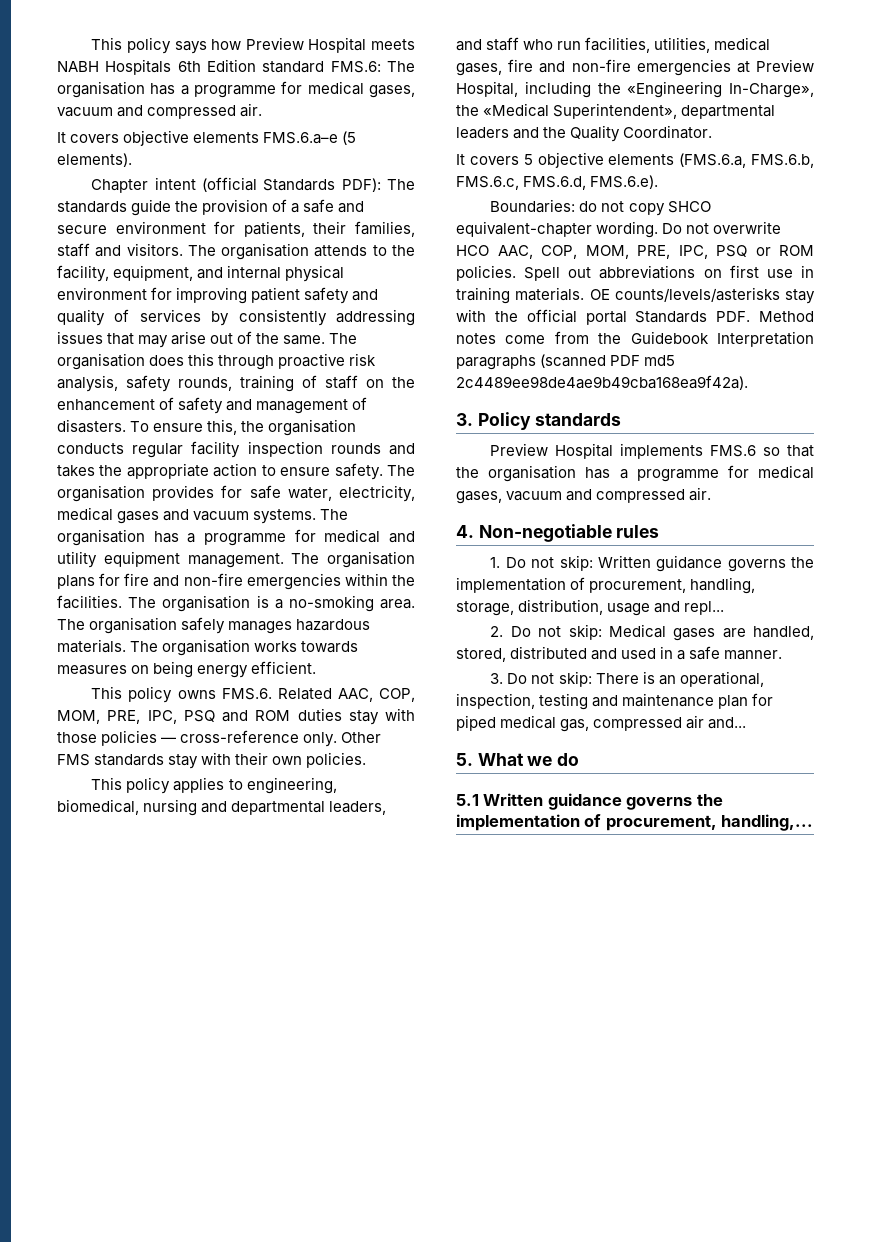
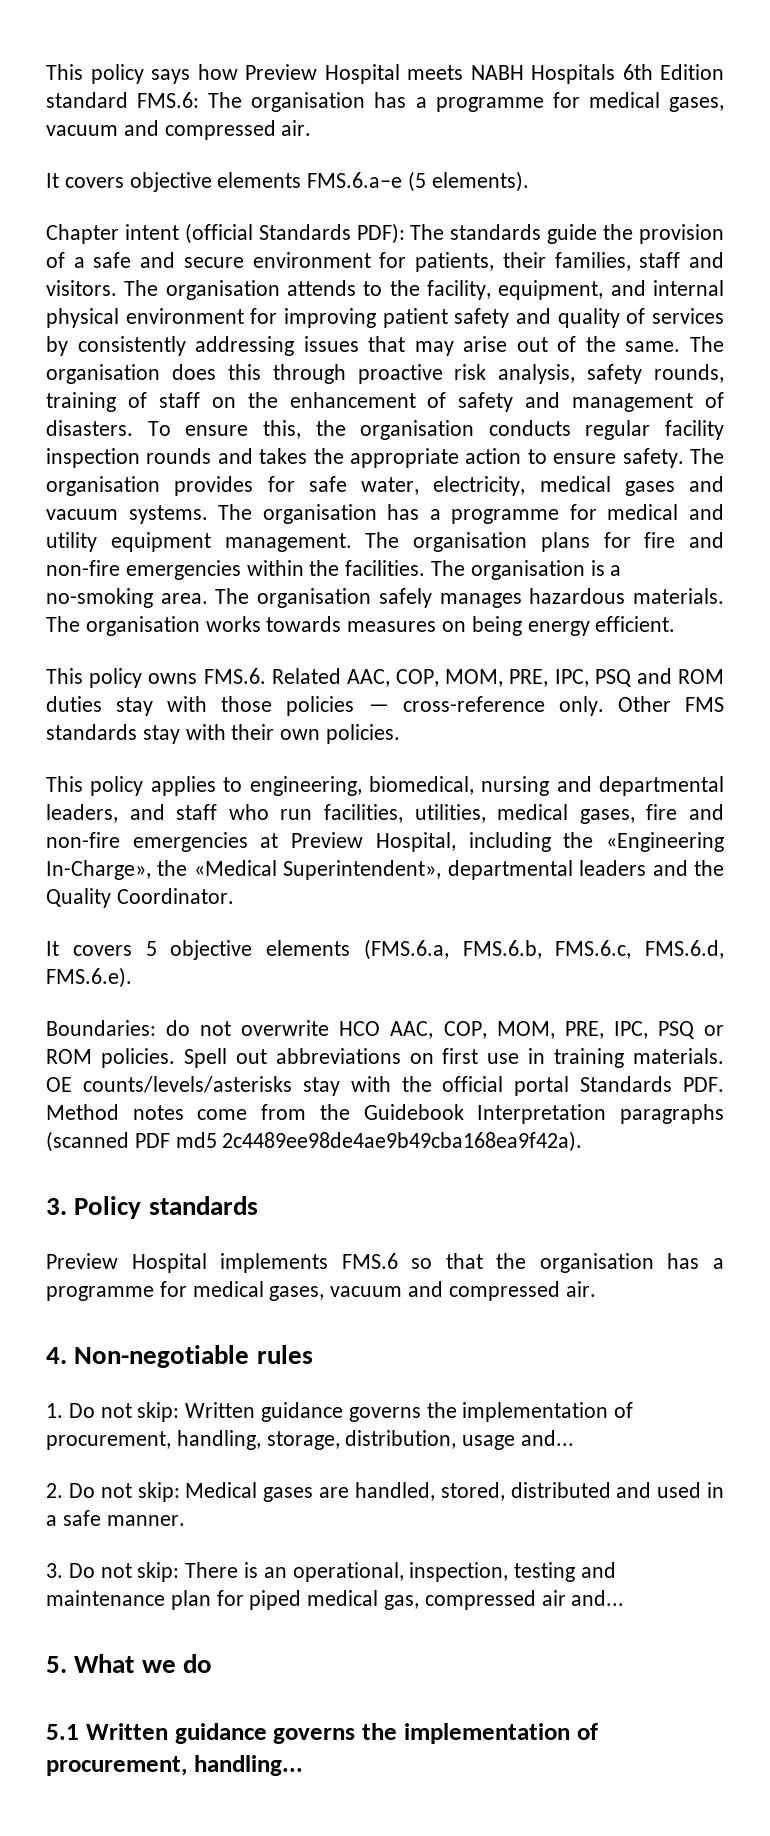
[628,201,711,216] [456,221,710,238] copy SHCO equivalent-chapter wording. Do not -> (232, 1028) none
[654,601,725,615] and repl... -> [521,1430,575,1446] and...
[721,814,814,831] handling,... -> [193,1755,303,1776] handling...

